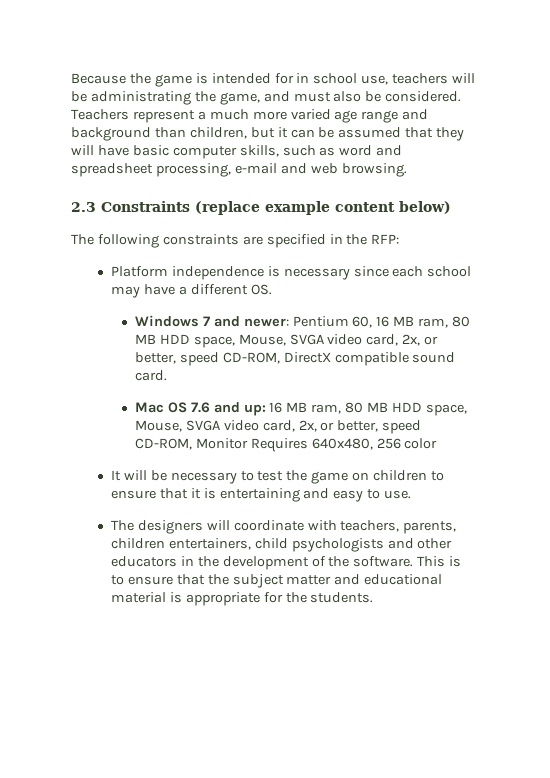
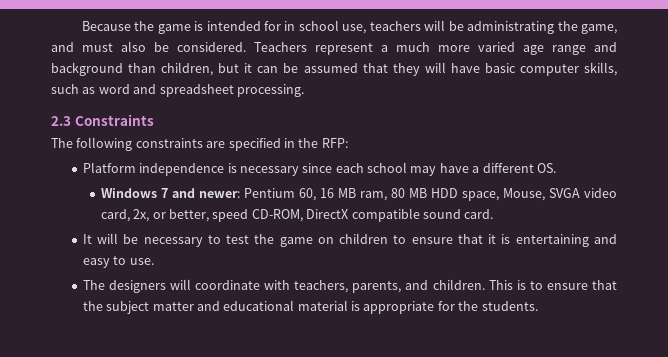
[155,163,407,177] [71,201,451,215] processing, e-mail and web browsing. // 2.3 Constraints (replace example content below) -> [236,84,304,97] [51,114,154,126] processing. // 2.3 Constraints
[134,402,467,416] [134,420,422,434] [134,438,438,452] // Mac OS 7.6 and up: 16 MB ram, 80 MB HDD space, Mouse, SVGA video card, 2x, or better, speed CD-ROM, Monitor Requires 640x480, 256 color -> (494, 214) none
[110,538,453,552] [110,556,414,570] children entertainers, child psychologists and other educators in the development of the software. -> [405,279,485,290] and children.

